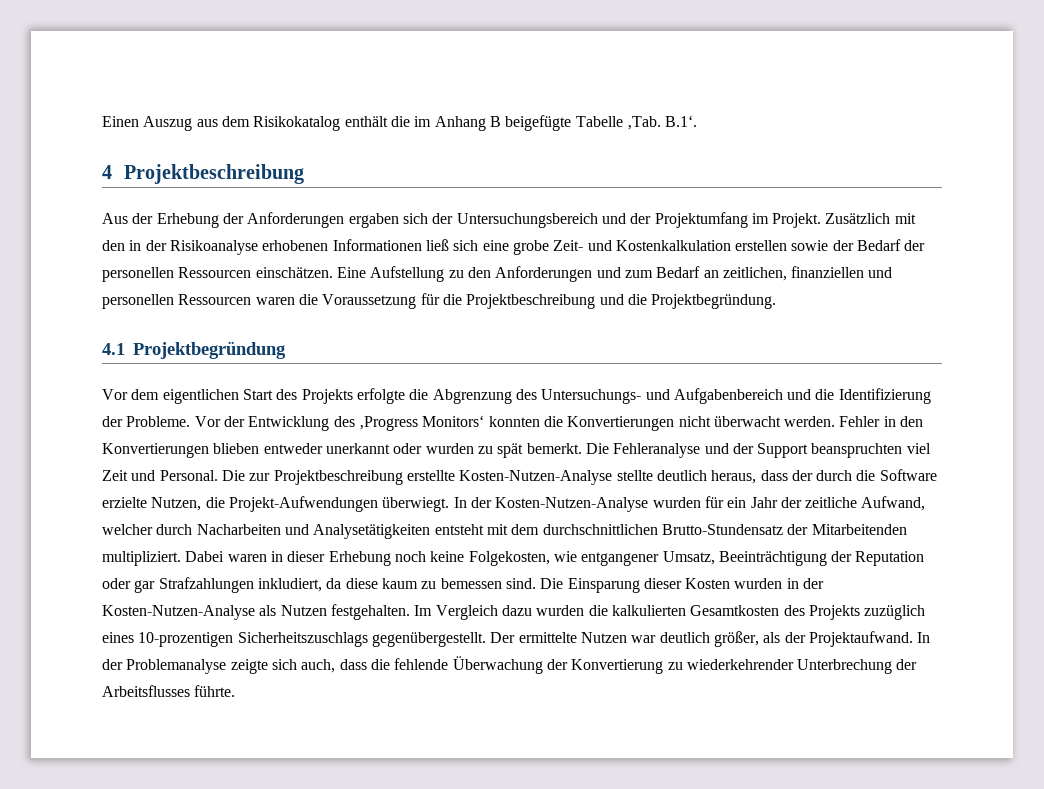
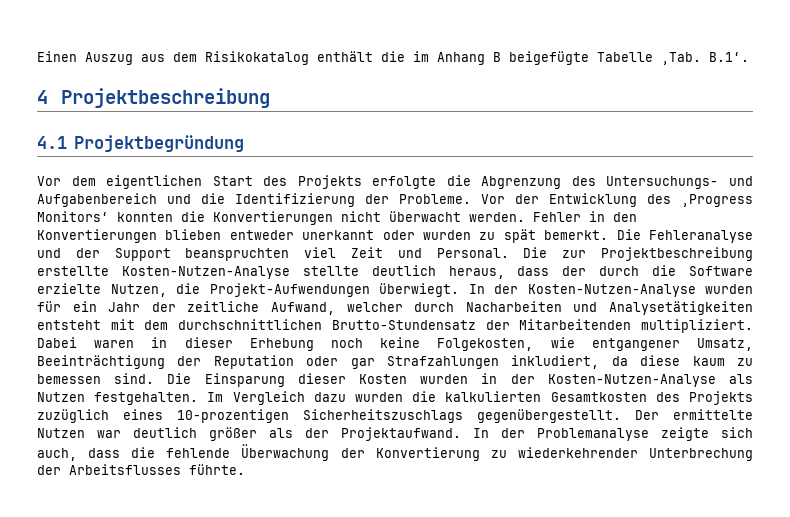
[102,212,916,228] [102,239,926,255] [102,266,893,282] [102,293,777,309] // Aus der Erhebung der Anforderungen ergaben sich der Untersuchungsbereich und der Projektumfang im Projekt. Zusätzlich mit den in der Risikoanalyse erhobenen Informationen ließ sich eine grobe Zeit- und Kostenkalkulation erstellen sowie der Bedarf der personellen Ressourcen einschätzen. Eine Aufstellung zu den Anforderungen und zum Bedarf an zeitlichen, finanziellen und personellen Ressourcen waren die Voraussetzung für die Projektbeschreibung und die Projektbegründung. -> (270, 98) none
[713,631,759,647] größer, -> [209,427,257,441] größer

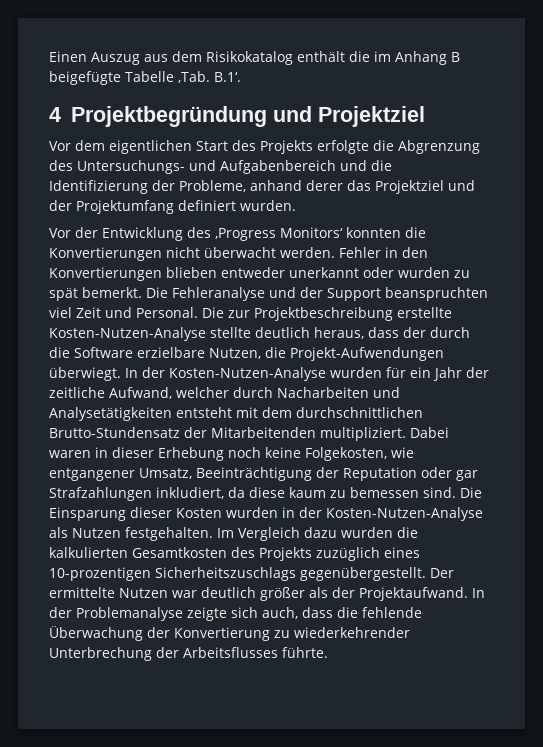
[60,88,270,108] [37,136,67,149] Projektbeschreibung // 4.1 -> (61, 114) none
(244, 143) none -> [273,106,426,127] und Projektziel
[399,194,471,204] Probleme. -> [179,180,475,194] [49,200,296,214] Probleme, anhand derer das Projektziel und der Projektumfang definiert wurden. //
[37,283,101,294] erzielte -> [137,347,205,358] erzielbare

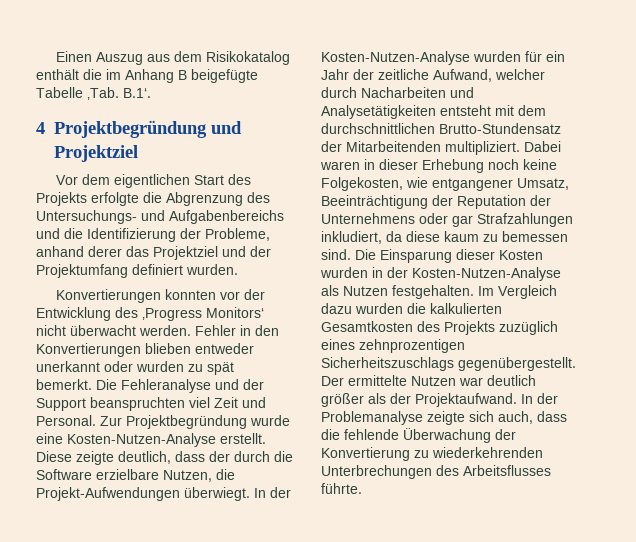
[220,160,336,174] Aufgabenbereich -> [169,210,284,224] Aufgabenbereichs
[49,228,71,238] Vor -> [55,289,240,303] Konvertierungen konnten vor
[346,227,426,238] [49,247,162,261] konnten die Konvertierungen -> (264, 312) none
[202,307,452,321] [49,327,364,341] Die zur Projektbeschreibung erstellte Kosten-Nutzen-Analyse stellte deutlich heraus, -> [100,415,290,429] [36,433,266,447] [36,451,171,465] Zur Projektbegründung wurde eine Kosten-Nutzen-Analyse erstellt. Diese zeigte deutlich,
(417, 474) none -> [530,195,551,206] [321,213,415,224] der Unternehmens
[49,567,151,581] 10-prozentigen -> [359,339,465,353] zehnprozentigen
[294,627,410,638] [49,647,179,661] wiederkehrender Unterbrechung der -> [432,447,543,458] [321,465,459,479] wiederkehrenden Unterbrechungen des

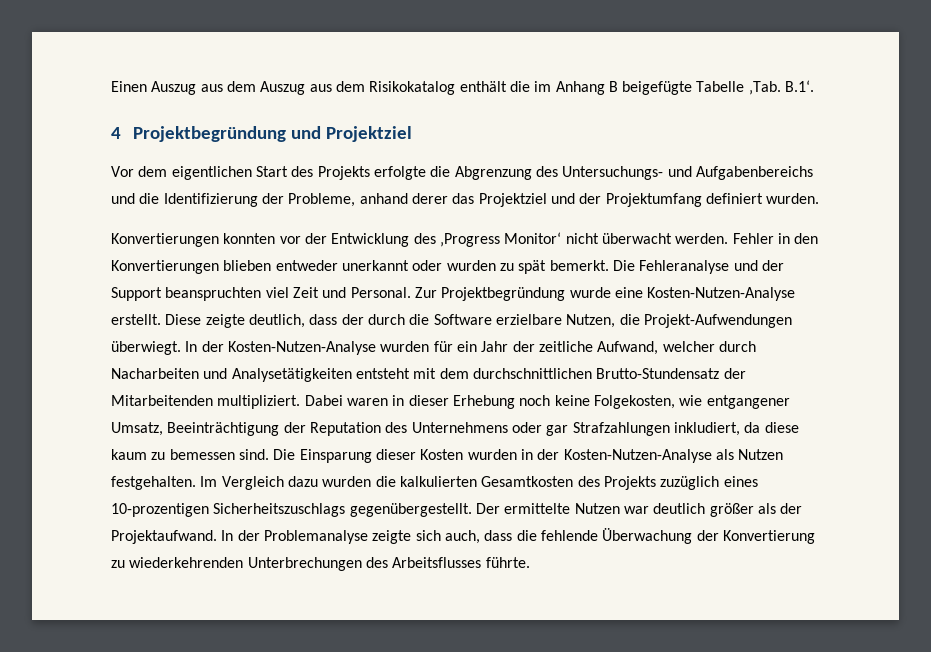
(202, 56) none -> [260,81,365,95] Auszug aus dem
[206,307,264,318] Monitors‘ -> [504,232,562,244] Monitor‘
[530,195,551,206] der -> [385,422,408,433] des
[359,339,465,353] zehnprozentigen -> [111,503,209,517] 10-prozentigen

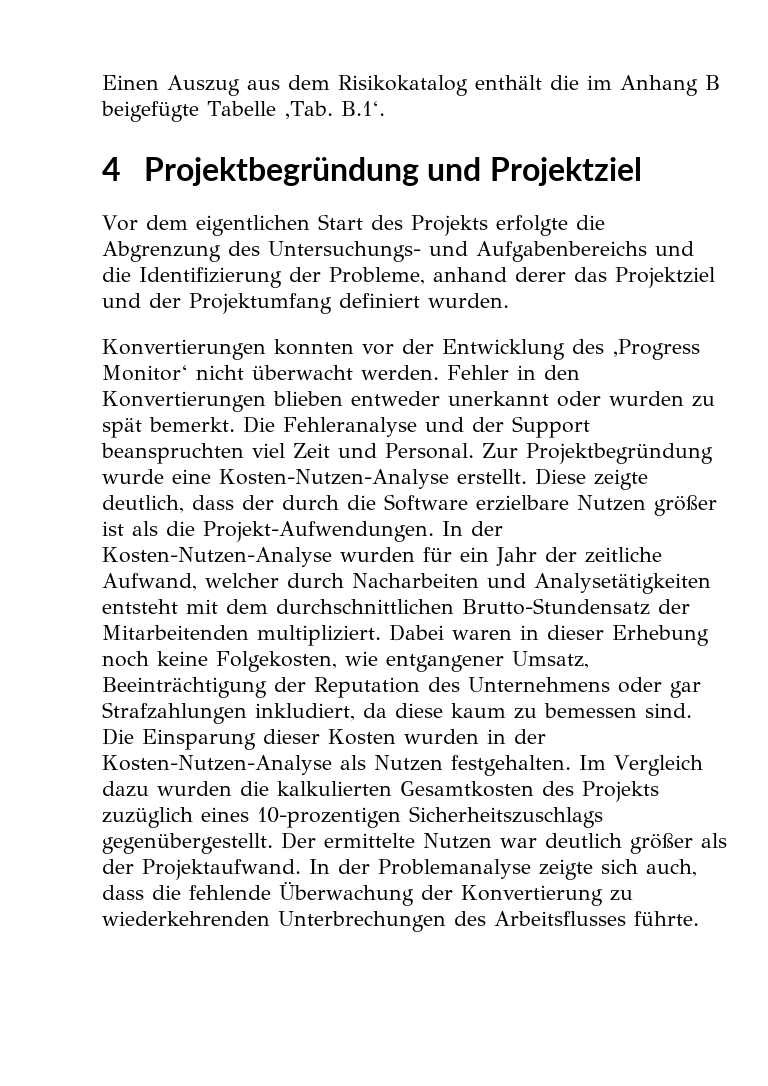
[260,81,365,95] Auszug aus dem -> (330, 82) none
[566,314,792,328] [111,341,181,355] Nutzen, die Projekt-Aufwendungen überwiegt. -> [577,495,717,516] [102,521,434,542] Nutzen größer ist als die Projekt-Aufwendungen.

